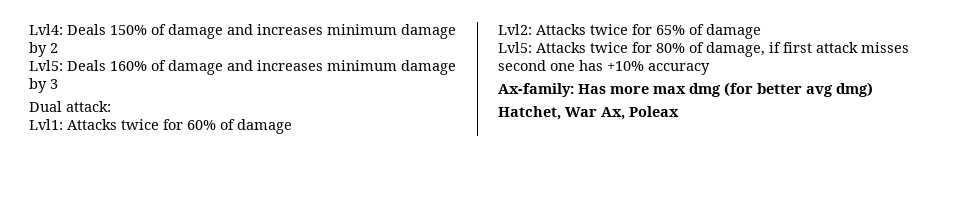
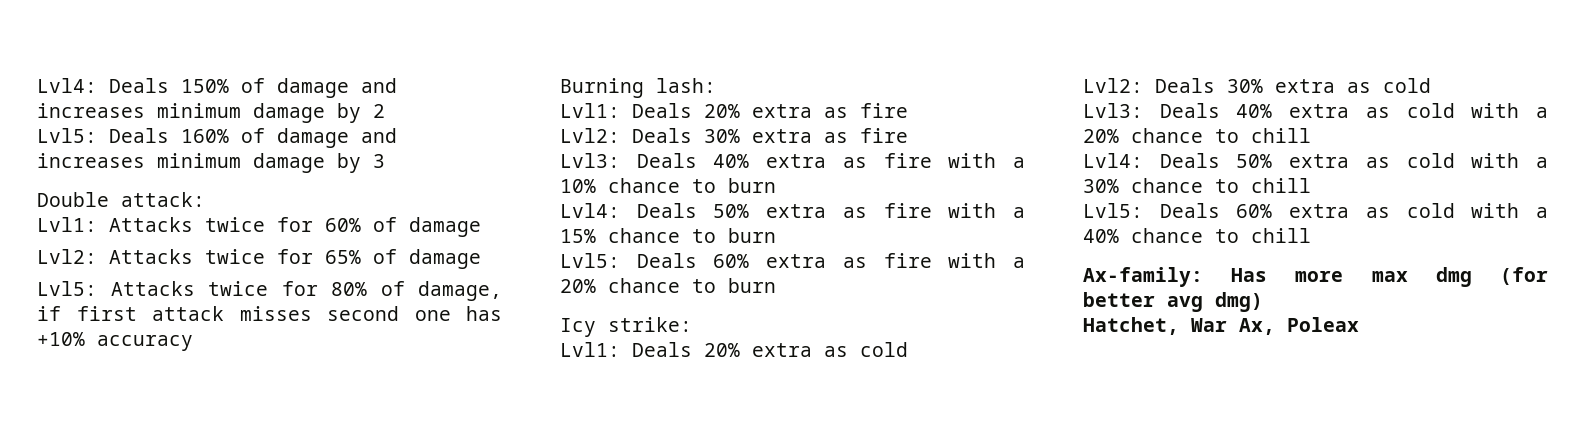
[29,101,62,112] Dual -> [37,192,109,207] Double
(710, 69) none -> [560,78,716,98] [560,103,908,118] [560,128,908,143] [560,153,1025,168] [560,178,776,193] [560,203,1025,218] [560,228,776,243] [560,253,1025,268] [560,278,776,293] [560,317,692,337] [560,342,908,357] [1083,78,1431,93] [1083,103,1548,118] [1083,128,1311,143] [1083,153,1548,168] [1083,178,1311,193] [1083,203,1548,218] [1083,228,1311,243] // Burning lash: // Lvl1: Deals 20% extra as fire // Lvl2: Deals 30% extra as fire // Lvl3: Deals 40% extra as fire with a 10% chance to burn // Lvl4: Deals 50% extra as fire with a 15% chance to burn // Lvl5: Deals 60% extra as fire with a 20% chance to burn // Icy strike: // Lvl1: Deals 20% extra as cold // Lvl2: Deals 30% extra as cold // Lvl3: Deals 40% extra as cold with a 20% chance to chill // Lvl4: Deals 50% extra as cold with a 30% chance to chill // Lvl5: Deals 60% extra as cold with a 40% chance to chill

